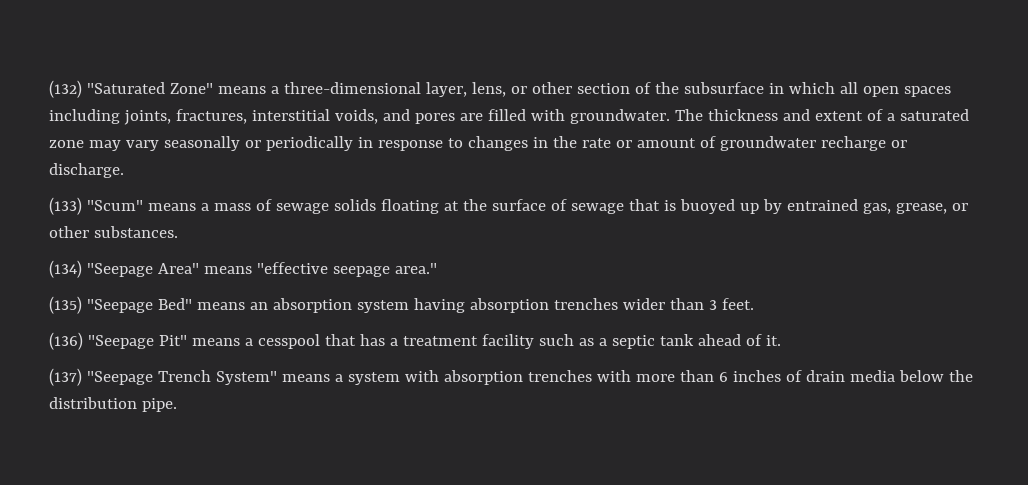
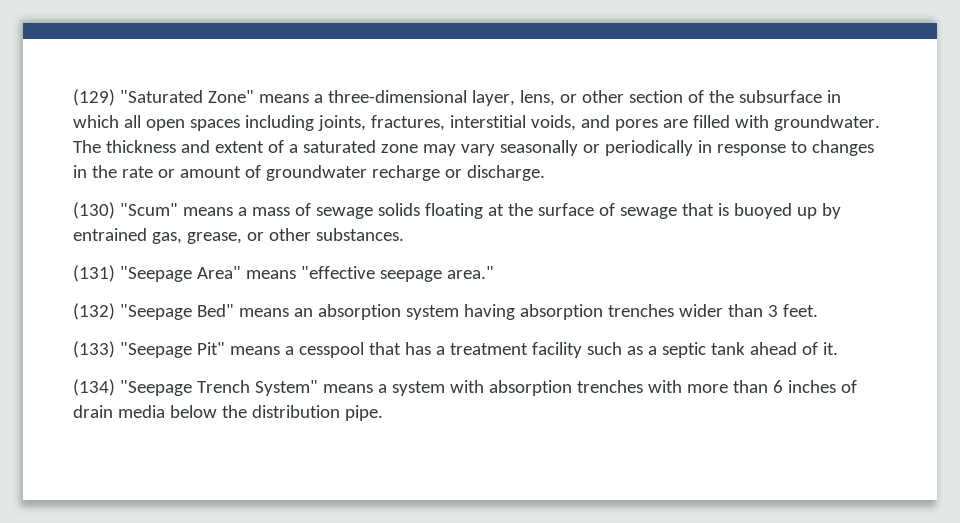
[49,80,82,98] (132) -> [73,89,115,106] (129)
[49,197,82,215] (133) -> [73,202,115,219] (130)
[49,260,82,278] (134) -> [73,265,115,282] (131)
[49,296,82,314] (135) -> [73,303,115,320] (132)
[49,332,83,350] (136) -> [73,341,115,358] (133)
[49,368,82,386] (137) -> [73,379,115,396] (134)

